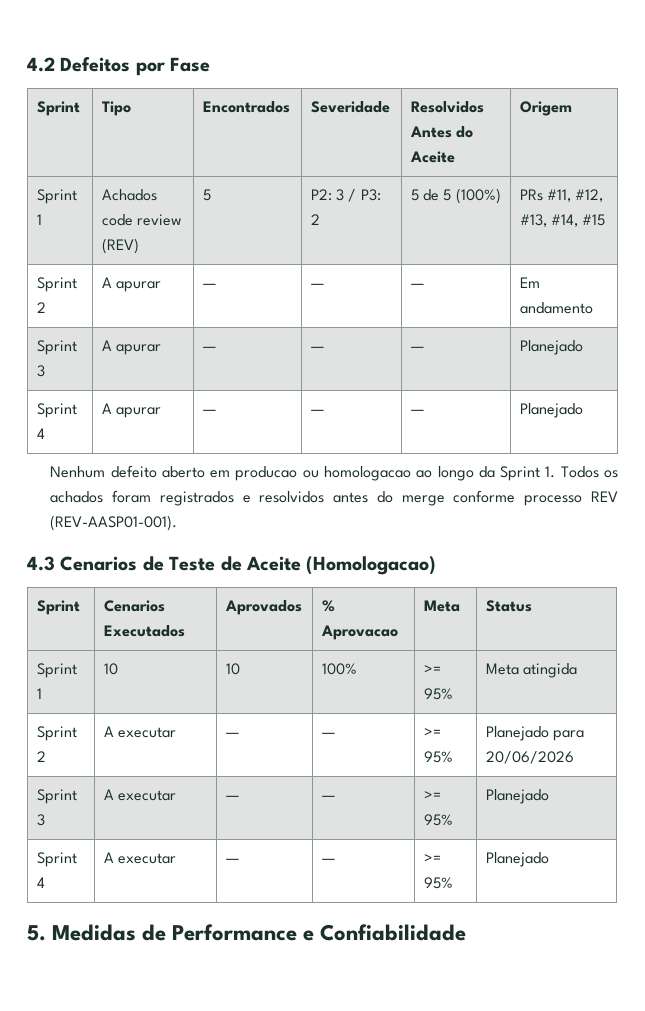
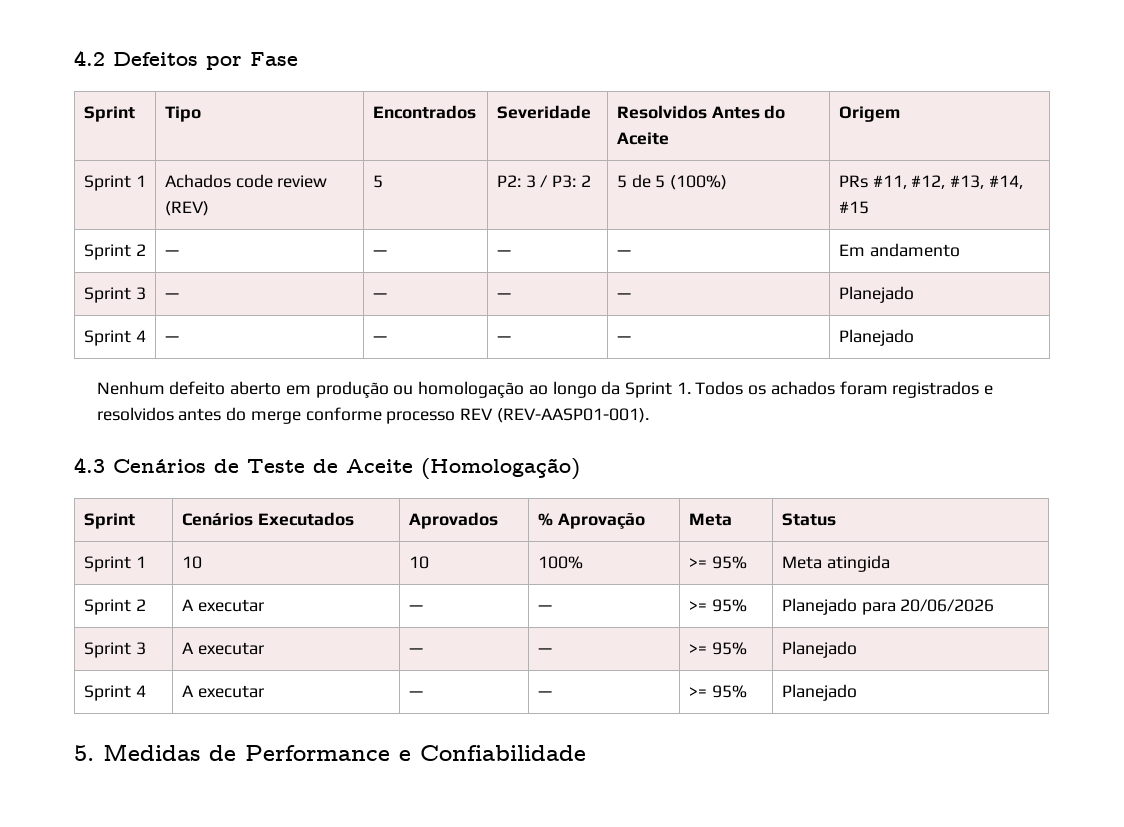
[101,277,162,292] A apurar -> [164,250,179,256] —
[101,340,162,355] A apurar -> [164,293,179,299] —
[101,403,162,418] A apurar -> [164,336,179,342] —
[235,466,411,481] producao ou homologacao -> [315,381,525,398] produção ou homologação
[60,556,138,571] Cenarios -> [113,459,206,473] Cenários
[306,556,437,575] [36,600,80,615] [103,600,165,612] (Homologacao) // Sprint | Cenarios -> [421,458,580,480] [83,513,135,529] [181,513,253,526] (Homologação) // Sprint | Cenários
[320,625,398,640] Aprovacao -> [557,512,645,529] Aprovação

